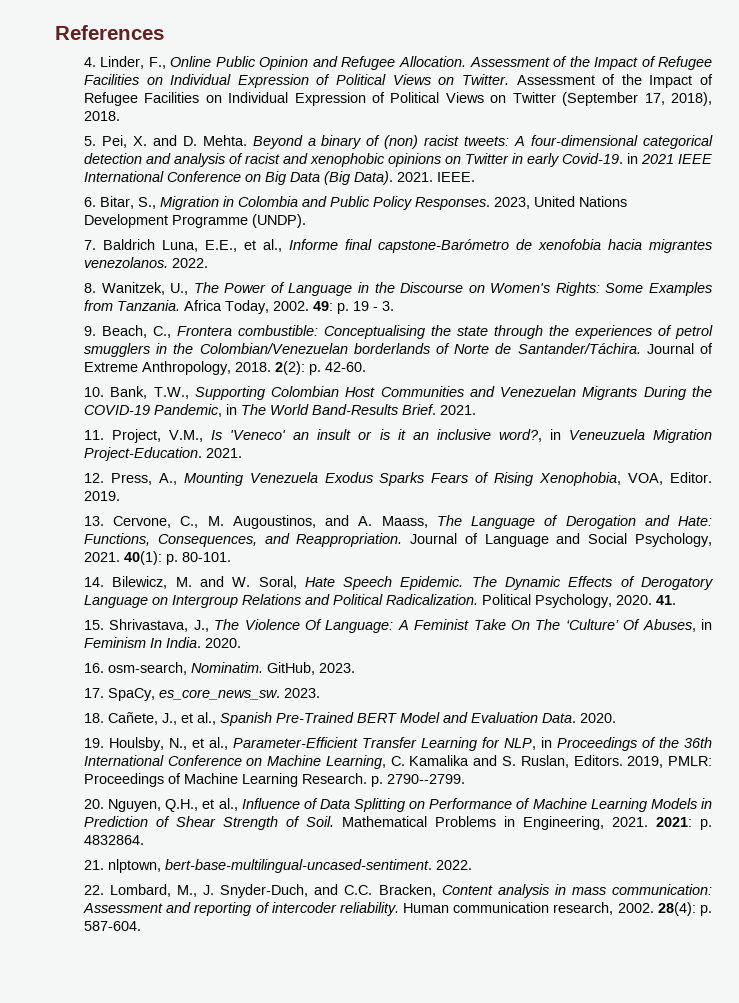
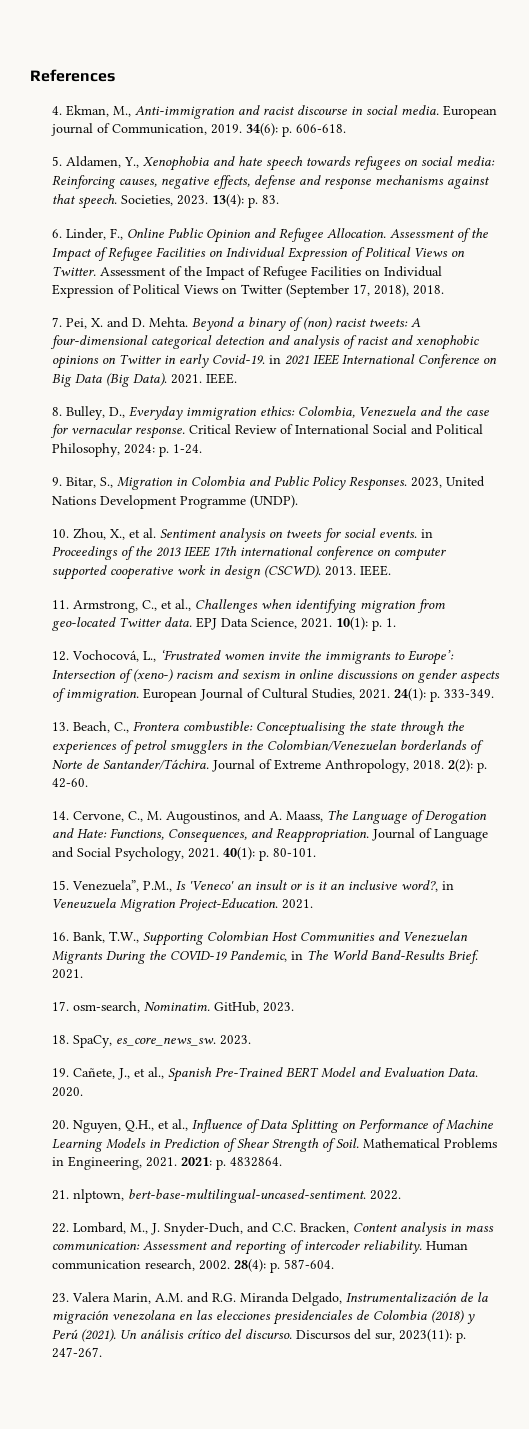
(96, 62) none -> [65,105,497,119] [50,123,346,137] [51,156,495,171] [51,175,490,190] [51,194,279,209] [51,229,62,238] Ekman, M., Anti-immigration and racist discourse in social media. European journal of Communication, 2019. 34(6): p. 606-618. // 5. Aldamen, Y., Xenophobia and hate speech towards refugees on social media: Reinforcing causes, negative effects, defense and response mechanisms against that speech. Societies, 2023. 13(4): p. 83. // 6.
[83,136,96,146] 5. -> [51,317,62,327] 7.
[83,197,96,207] 6. -> [51,406,489,420] [49,424,483,439] [51,443,202,457] [51,477,62,486] 8. Bulley, D., Everyday immigration ethics: Colombia, Venezuela and the case for vernacular response. Critical Review of International Social and Political Philosophy, 2024: p. 1-24. // 9.
[83,239,712,253] [83,257,208,268] [83,282,712,296] [83,300,394,314] [83,326,96,336] 7. Baldrich Luna, E.E., et al., Informe final capstone-Barómetro de xenofobia hacia migrantes venezolanos. 2022. // 8. Wanitzek, U., The Power of Language in the Discourse on Women's Rights: Some Examples from Tanzania. Africa Today, 2002. 49: p. 19 - 3. // 9. -> [51,528,433,542] [51,546,446,561] [51,565,391,580] [51,599,445,613] [51,617,396,631] [51,649,454,665] [51,669,500,684] [51,688,494,702] [51,722,69,731] 10. Zhou, X., et al. Sentiment analysis on tweets for social events. in Proceedings of the 2013 IEEE 17th international conference on computer supported cooperative work in design (CSCWD). 2013. IEEE. // 11. Armstrong, C., et al., Challenges when identifying migration from geo-located Twitter data. EPJ Data Science, 2021. 10(1): p. 1. // 12. Vochocová, L., ‘Frustrated women invite the immigrants to Europe’: Intersection of (xeno-) racism and sexism in online discussions on gender aspects of immigration. European Journal of Cultural Studies, 2021. 24(1): p. 333-349. // 13.
[83,386,712,400] [83,404,476,417] [83,429,712,443] [83,447,242,461] [83,472,713,486] [83,491,120,501] [83,516,104,526] 10. Bank, T.W., Supporting Colombian Host Communities and Venezuelan Migrants During the COVID-19 Pandemic, in The World Band-Results Brief. 2021. // 11. Project, V.M., Is 'Veneco' an insult or is it an inclusive word?, in Veneuzuela Migration Project-Education. 2021. // 12. Press, A., Mounting Venezuela Exodus Sparks Fears of Rising Xenophobia, VOA, Editor. 2019. // 13. -> [51,811,69,820] 14.
[83,576,714,590] [83,594,676,608] [83,619,712,633] [83,637,241,648] [83,663,104,673] 14. Bilewicz, M. and W. Soral, Hate Speech Epidemic. The Dynamic Effects of Derogatory Language on Intergroup Relations and Political Radicalization. Political Psychology, 2020. 41. // 15. Shrivastava, J., The Violence Of Language: A Feminist Take On The ‘Culture’ Of Abuses, in Feminism In India. 2020. // 16. -> [51,880,454,892] [51,898,313,912] [51,931,468,946] [51,950,479,964] [51,969,83,979] [51,1001,69,1011] 15. Venezuela”, P.M., Is 'Veneco' an insult or is it an inclusive word?, in Veneuzuela Migration Project-Education. 2021. // 16. Bank, T.W., Supporting Colombian Host Communities and Venezuelan Migrants During the COVID-19 Pandemic, in The World Band-Results Brief. 2021. // 17.
[83,688,104,698] 17. -> [51,1035,69,1044] 18.
[83,713,104,723] 18. -> [51,1068,69,1077] 19.
[83,737,713,751] [83,755,712,769] [83,773,465,787] // 19. Houlsby, N., et al., Parameter-Efficient Transfer Learning for NLP, in Proceedings of the 36th International Conference on Machine Learning, C. Kamalika and S. Ruslan, Editors. 2019, PMLR: Proceedings of Machine Learning Research. p. 2790--2799. -> (83, 1092) none
(141, 926) none -> [51,1292,488,1306] [51,1310,475,1325] [51,1329,466,1343] [51,1347,102,1358] // 23. Valera Marin, A.M. and R.G. Miranda Delgado, Instrumentalización de la migración venezolana en las elecciones presidenciales de Colombia (2018) y Perú (2021). Un análisis crítico del discurso. Discursos del sur, 2023(11): p. 247-267.

